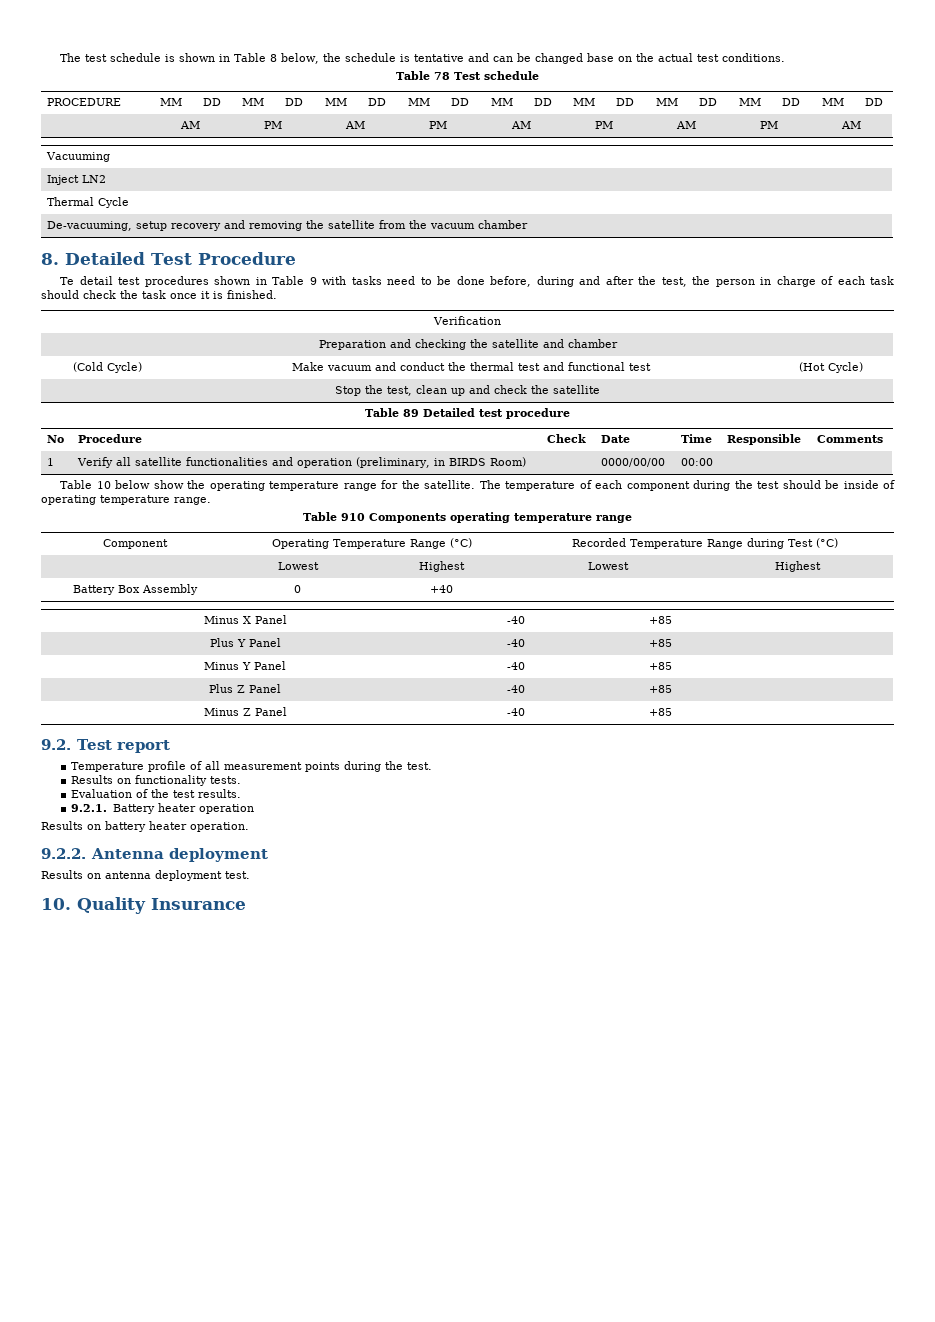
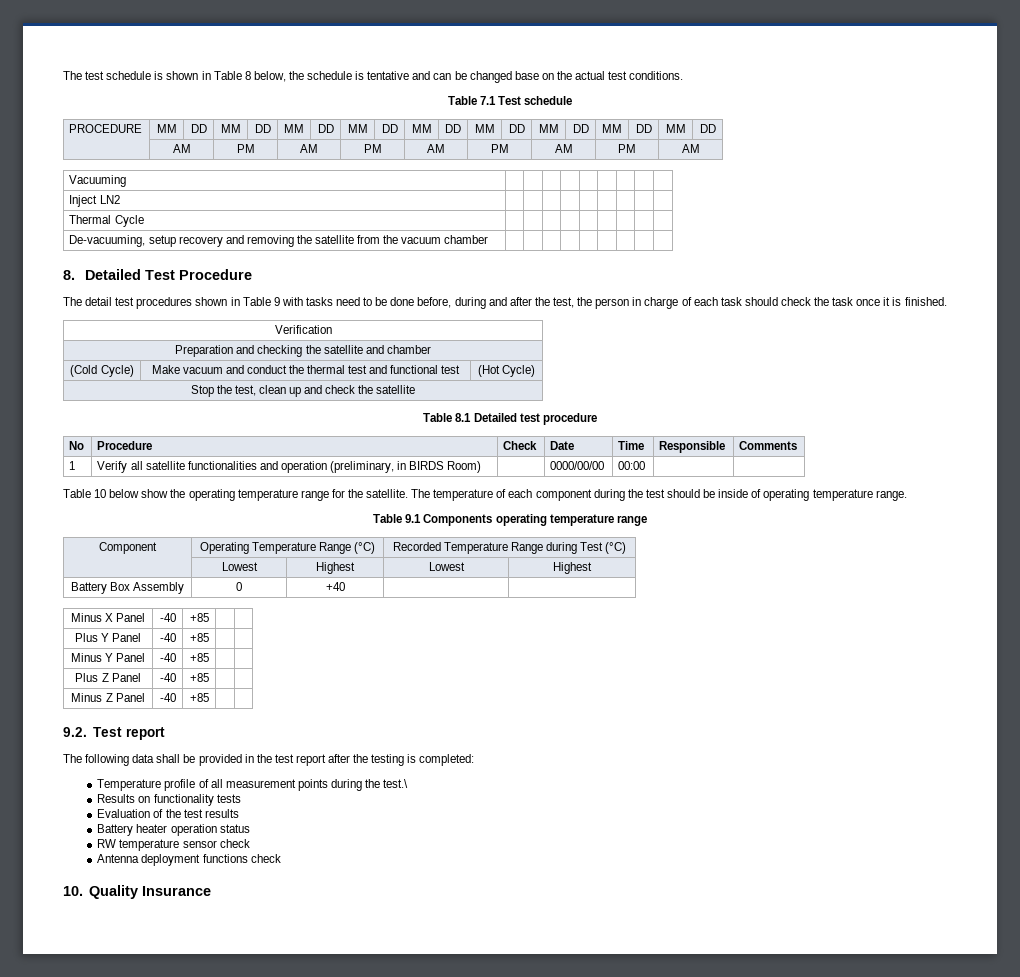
[434,72,451,80] 78 -> [479,96,496,105] 7.1
[60,277,75,285] Te -> [63,297,82,306] The
[403,409,419,417] 89 -> [455,413,472,422] 8.1
[341,513,365,521] 910 -> [405,514,422,523] 9.1
(171, 746) none -> [63,754,475,766] // The following data shall be provided in the test report after the testing is completed:
[407,762,433,770] test. -> [383,779,409,788] test.\
[210,776,242,784] tests. -> [216,794,241,803] tests
[198,789,242,798] [71,804,108,812] results. // 9.2.1. -> [204,809,239,818] results //
[41,821,249,832] [41,848,268,862] [41,870,250,881] // Results on battery heater operation. // 9.2.2. Antenna deployment // Results on antenna deployment test. -> [219,824,250,833] [97,839,250,851] [97,854,281,866] status // RW temperature sensor check // Antenna deployment functions check

